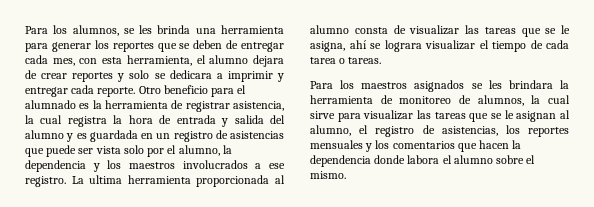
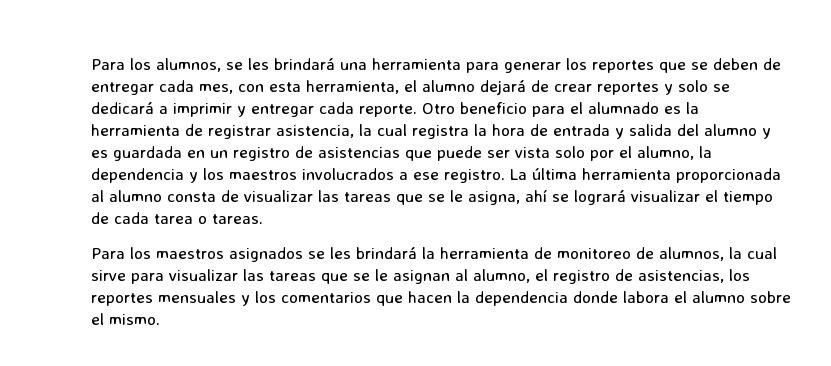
[157,25,191,34] brinda -> [274,58,335,70] brindará
[253,55,284,67] dejara -> [480,80,526,95] dejará
[169,70,212,79] dedicara -> [91,102,154,114] dedicará
[89,175,123,184] ultima -> [532,168,577,180] última
[384,40,422,52] lograra -> [574,190,626,205] logrará
[508,80,553,89] brindara -> [356,247,417,259] brindará

